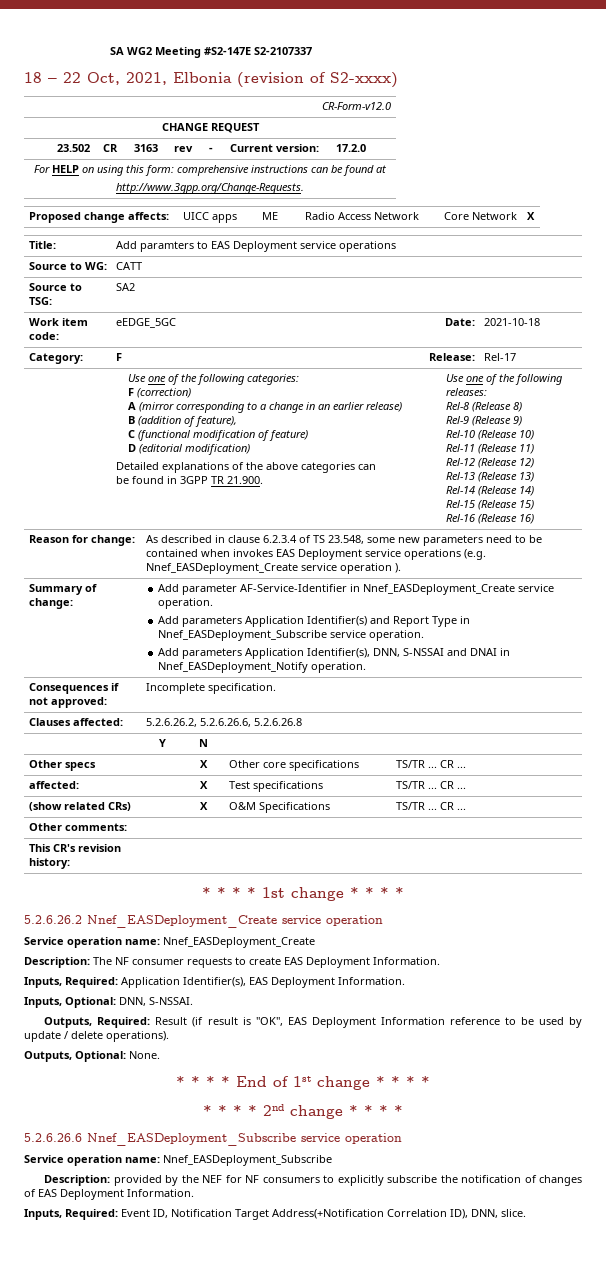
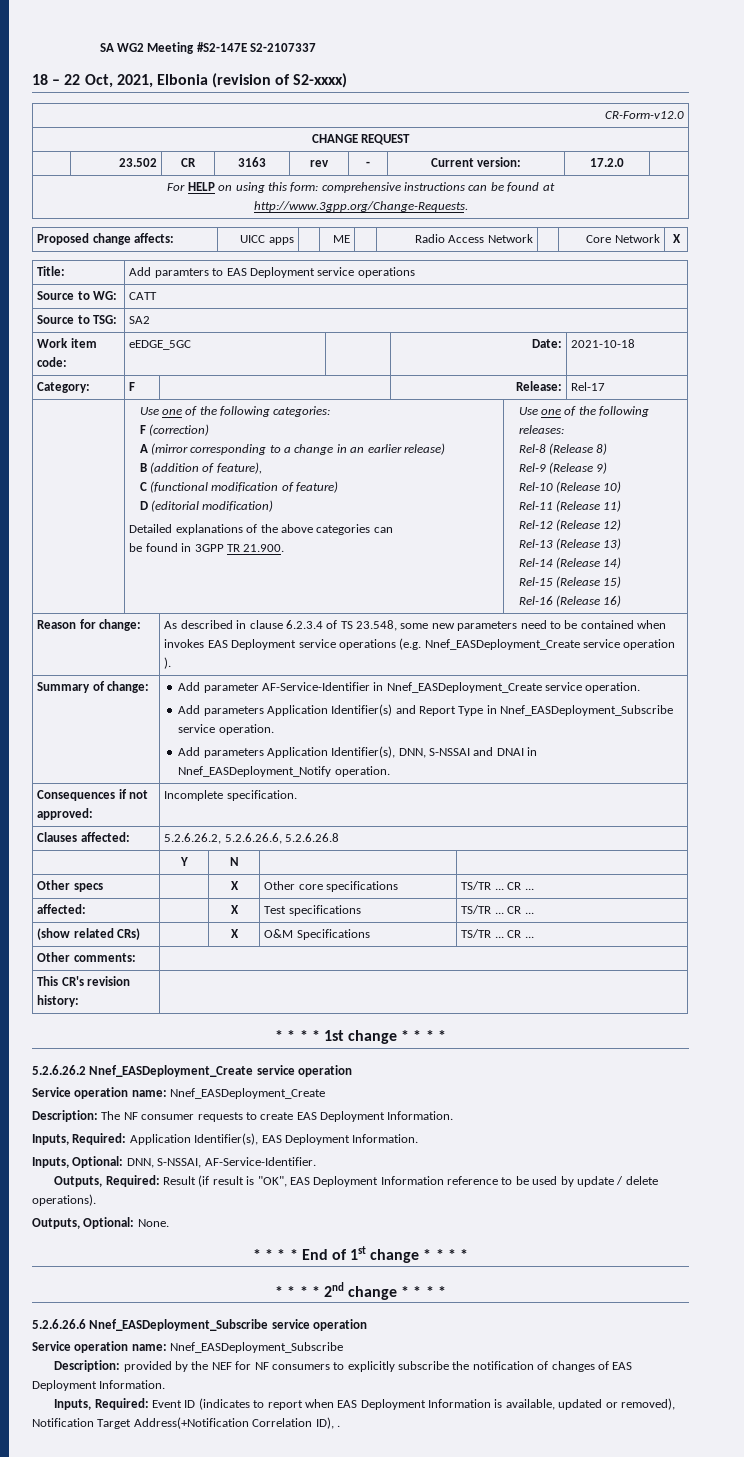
[149,997,193,1005] S-NSSAI. -> [157,1157,316,1168] S-NSSAI, AF-Service-Identifier.
[153,1209,168,1218] ID, -> [184,1398,675,1410] ID (indicates to report when EAS Deployment Information is available, updated or removed),
[471,1209,526,1218] DNN, slice. -> [336,1425,340,1427] .

